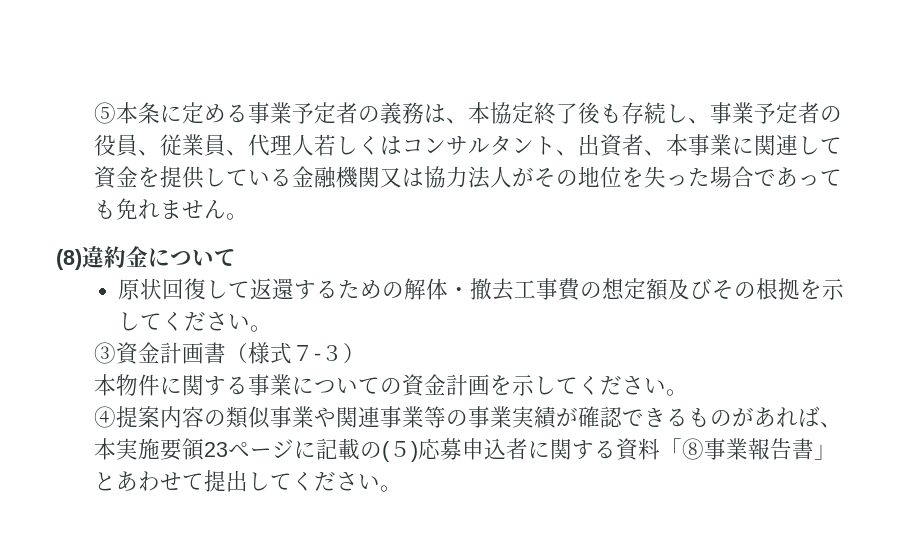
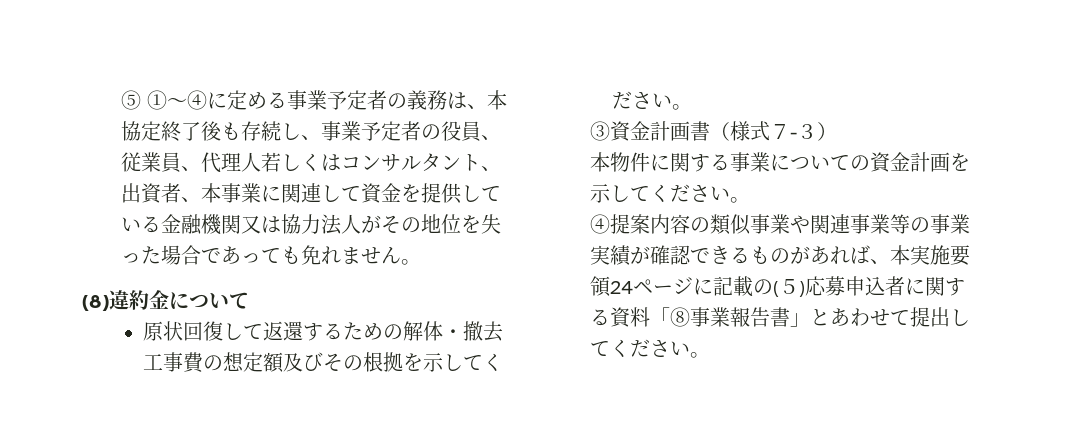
[94,102,161,124] ⑤本条 -> [120,90,207,110] ⑤ ①～④
[204,442,229,457] 23 -> [609,281,633,294] 24

